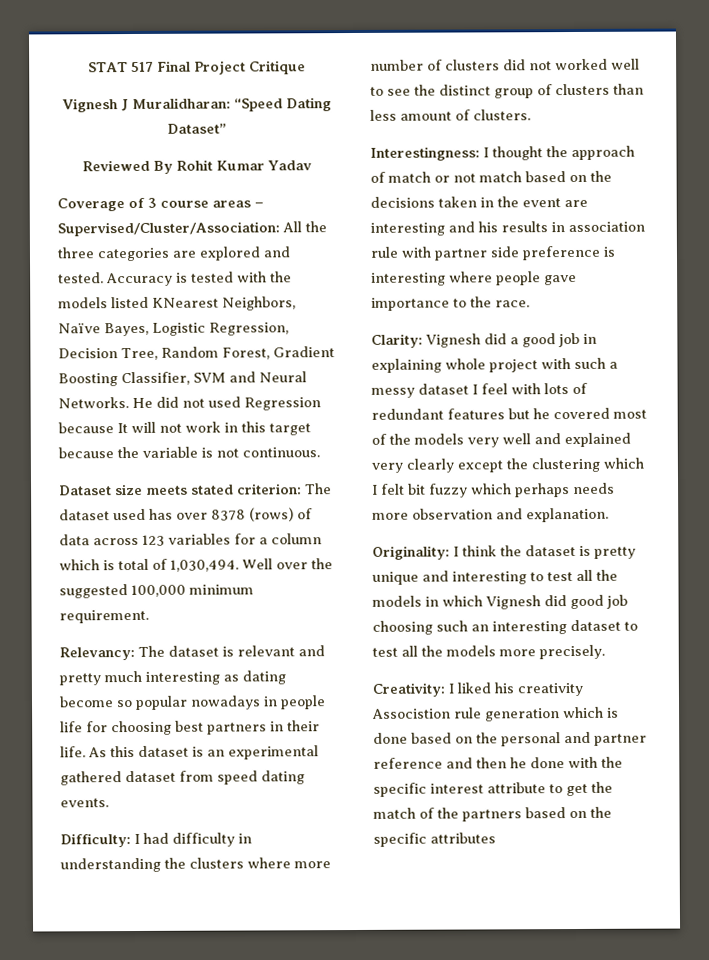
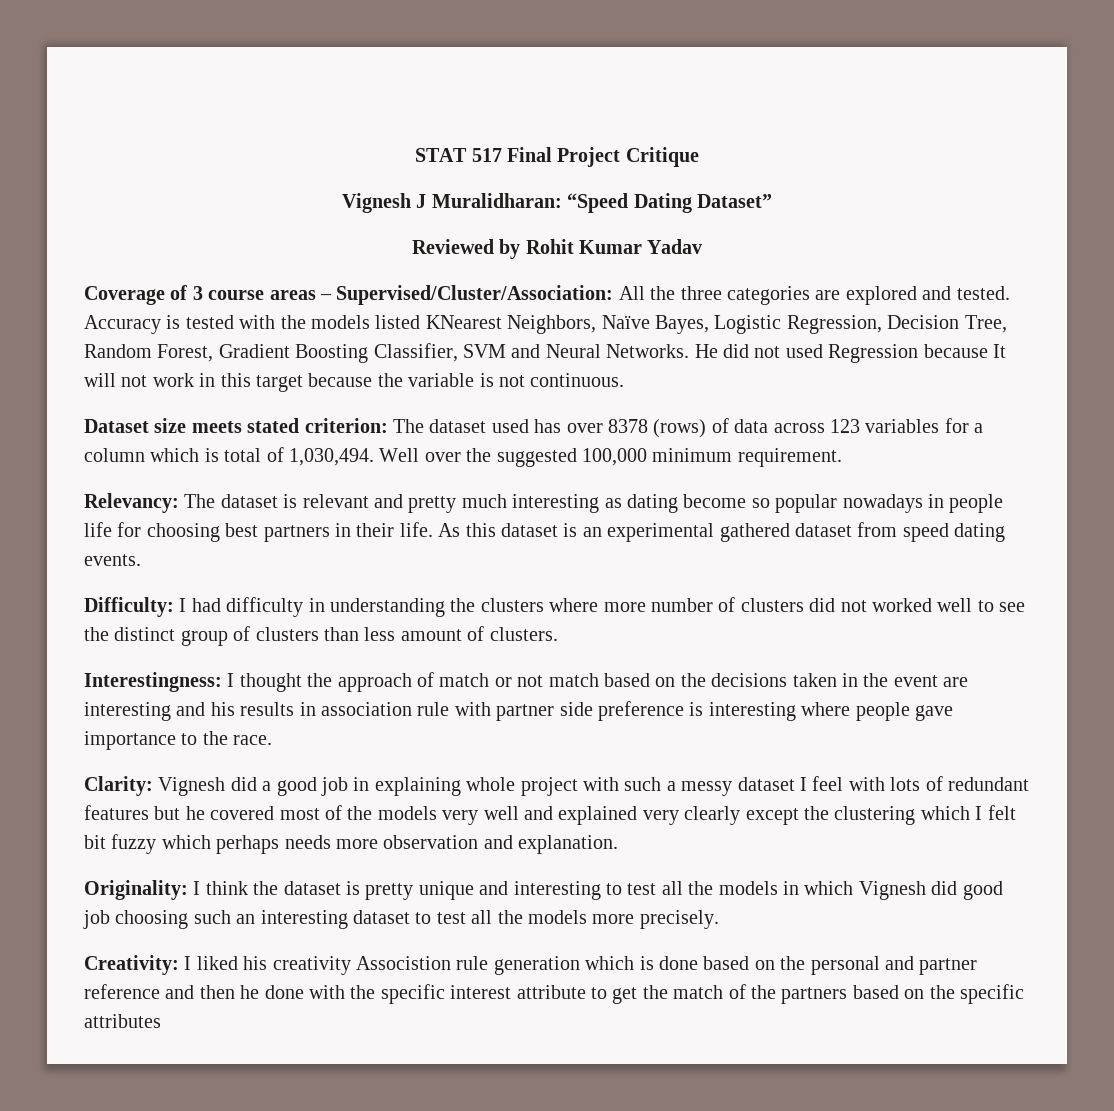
[152,160,173,174] By -> [499,239,521,259] by

